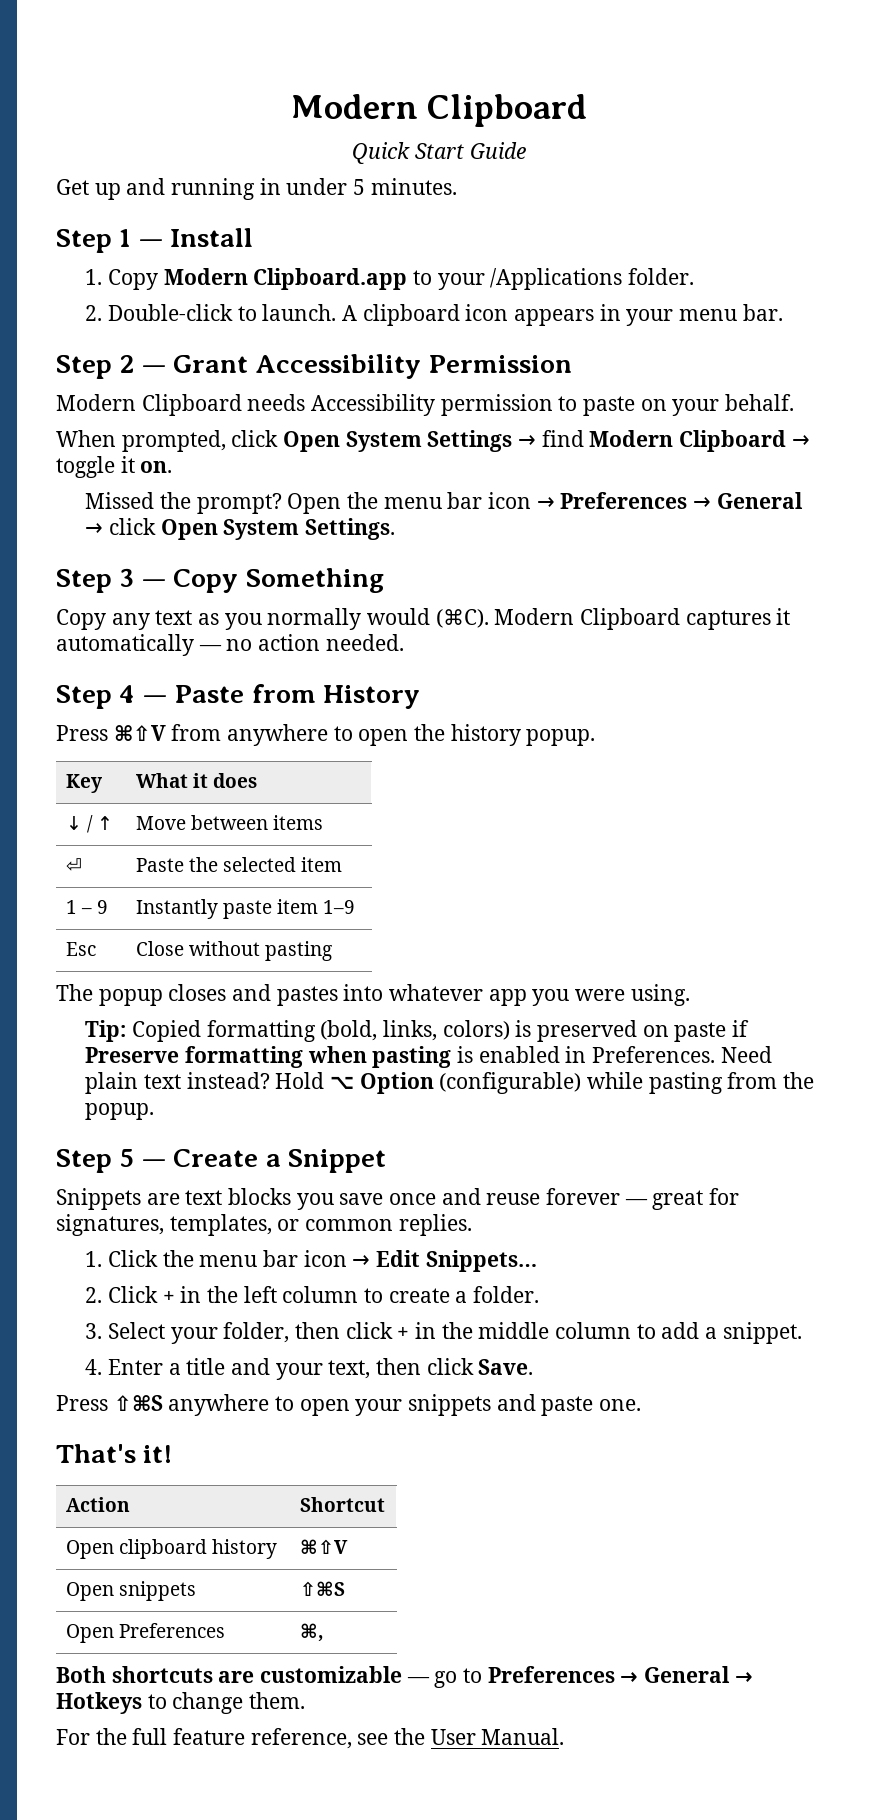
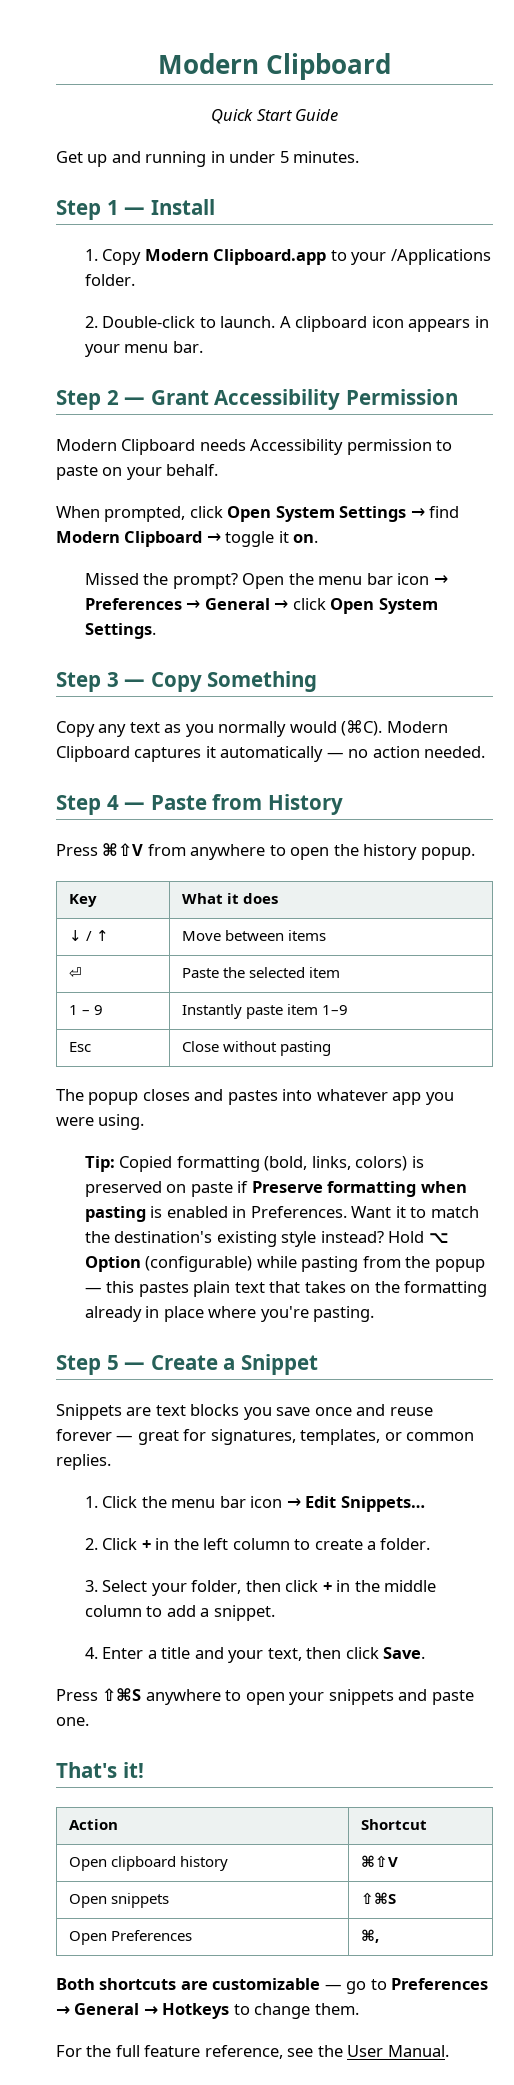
[720,1046,772,1063] [85,1072,181,1094] Need plain text -> [351,1206,479,1218] [84,1231,317,1247] Want it to match the destination's existing style
[85,1103,155,1120] popup. -> [434,1259,485,1272] [84,1281,487,1297] [84,1306,375,1322] popup — this pastes plain text that takes on the formatting already in place where you're pasting.

